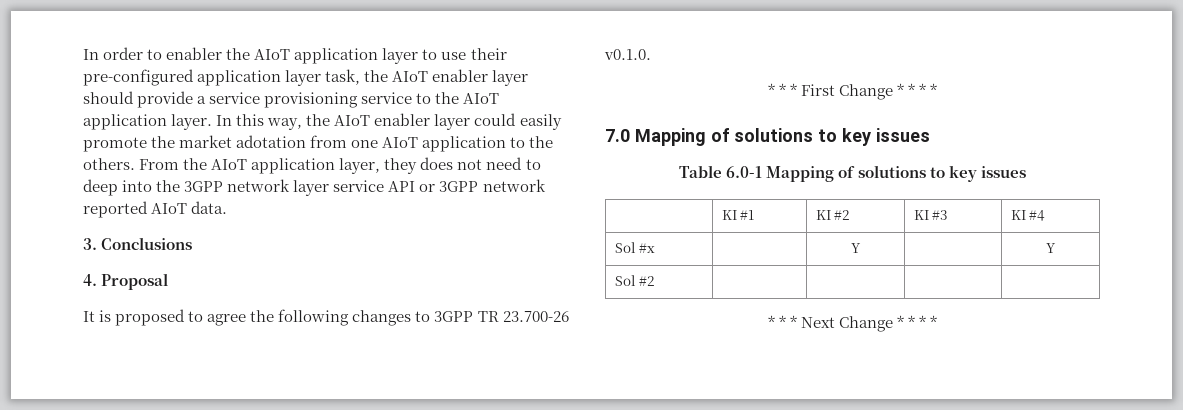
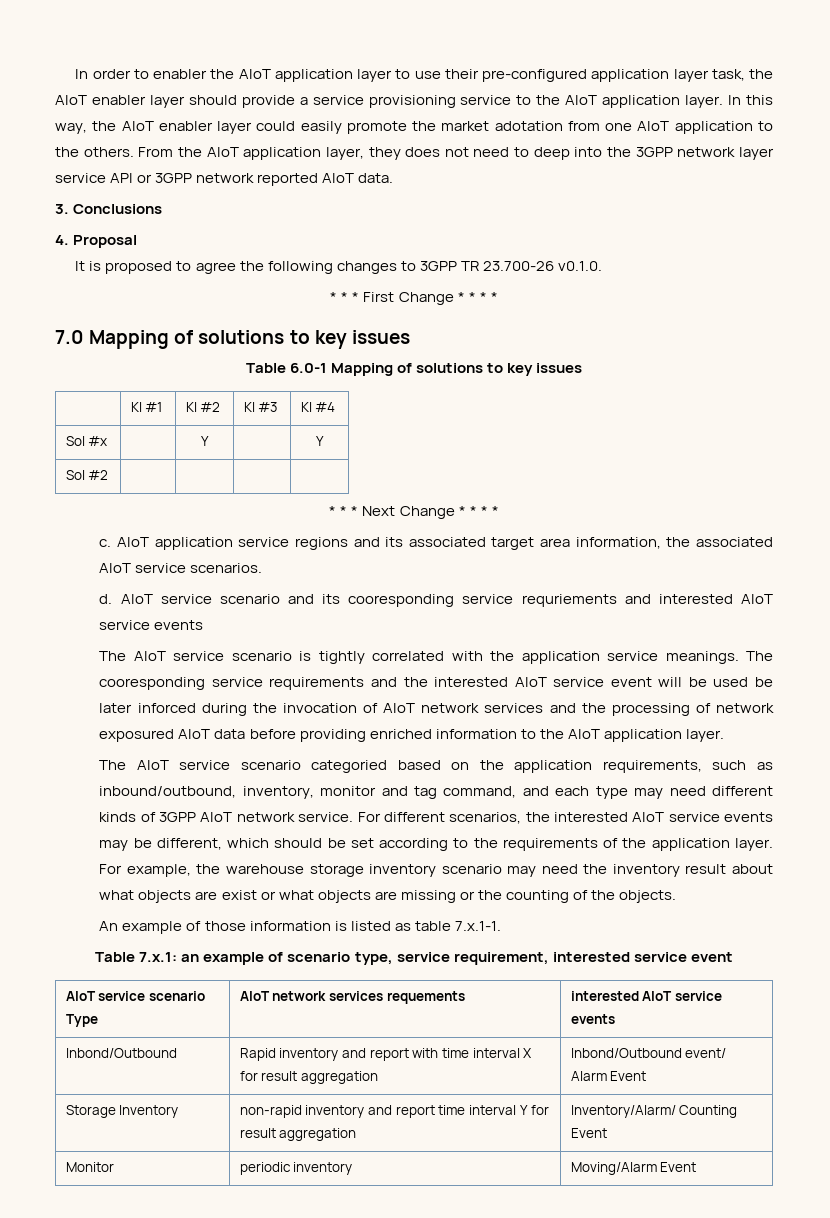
(938, 321) none -> [99,537,773,550] [99,563,263,573] [99,594,774,607] [99,620,204,630] [99,651,773,664] [99,677,773,690] [99,703,774,716] [99,729,724,742] [99,760,773,773] [99,786,773,799] [99,812,773,824] [99,838,773,851] [99,864,773,877] [99,890,677,903] [99,921,501,934] [95,952,733,965] [65,991,205,1001] [65,1014,98,1027] [239,991,465,1004] [570,991,722,1001] [570,1014,615,1024] [65,1048,177,1058] [239,1048,533,1061] [239,1071,378,1084] [570,1048,727,1058] [570,1071,647,1081] [65,1105,179,1118] [239,1105,550,1118] [239,1128,357,1141] [570,1105,738,1118] [570,1128,607,1138] [65,1162,114,1172] [239,1162,353,1175] [570,1162,697,1175] // c. AIoT application service regions and its associated target area information, the associated AIoT service scenarios. // d. AIoT service scenario and its cooresponding service requriements and interested AIoT service events // The AIoT service scenario is tightly correlated with the application service meanings. The cooresponding service requirements and the interested AIoT service event will be used be later inforced during the invocation of AIoT network services and the processing of network exposured AIoT data before providing enriched information to the AIoT application layer. // The AIoT service scenario categoried based on the application requirements, such as inbound/outbound, inventory, monitor and tag command, and each type may need different kinds of 3GPP AIoT network service. For different scenarios, the interested AIoT service events may be different, which should be set according to the requirements of the application layer. For example, the warehouse storage inventory scenario may need the inventory result about what objects are exist or what objects are missing or the counting of the objects. // An example of those information is listed as table 7.x.1-1. // Table 7.x.1: an example of scenario type, service requirement, interested service event // AIoT service scenario Type | AIoT network services requements | interested AIoT service events // Inbond/Outbound | Rapid inventory and report with time interval X for result aggregation | Inbond/Outbound event/ Alarm Event // Storage Inventory | non-rapid inventory and report time interval Y for result aggregation | Inventory/Alarm/ Counting Event // Monitor | periodic inventory | Moving/Alarm Event

